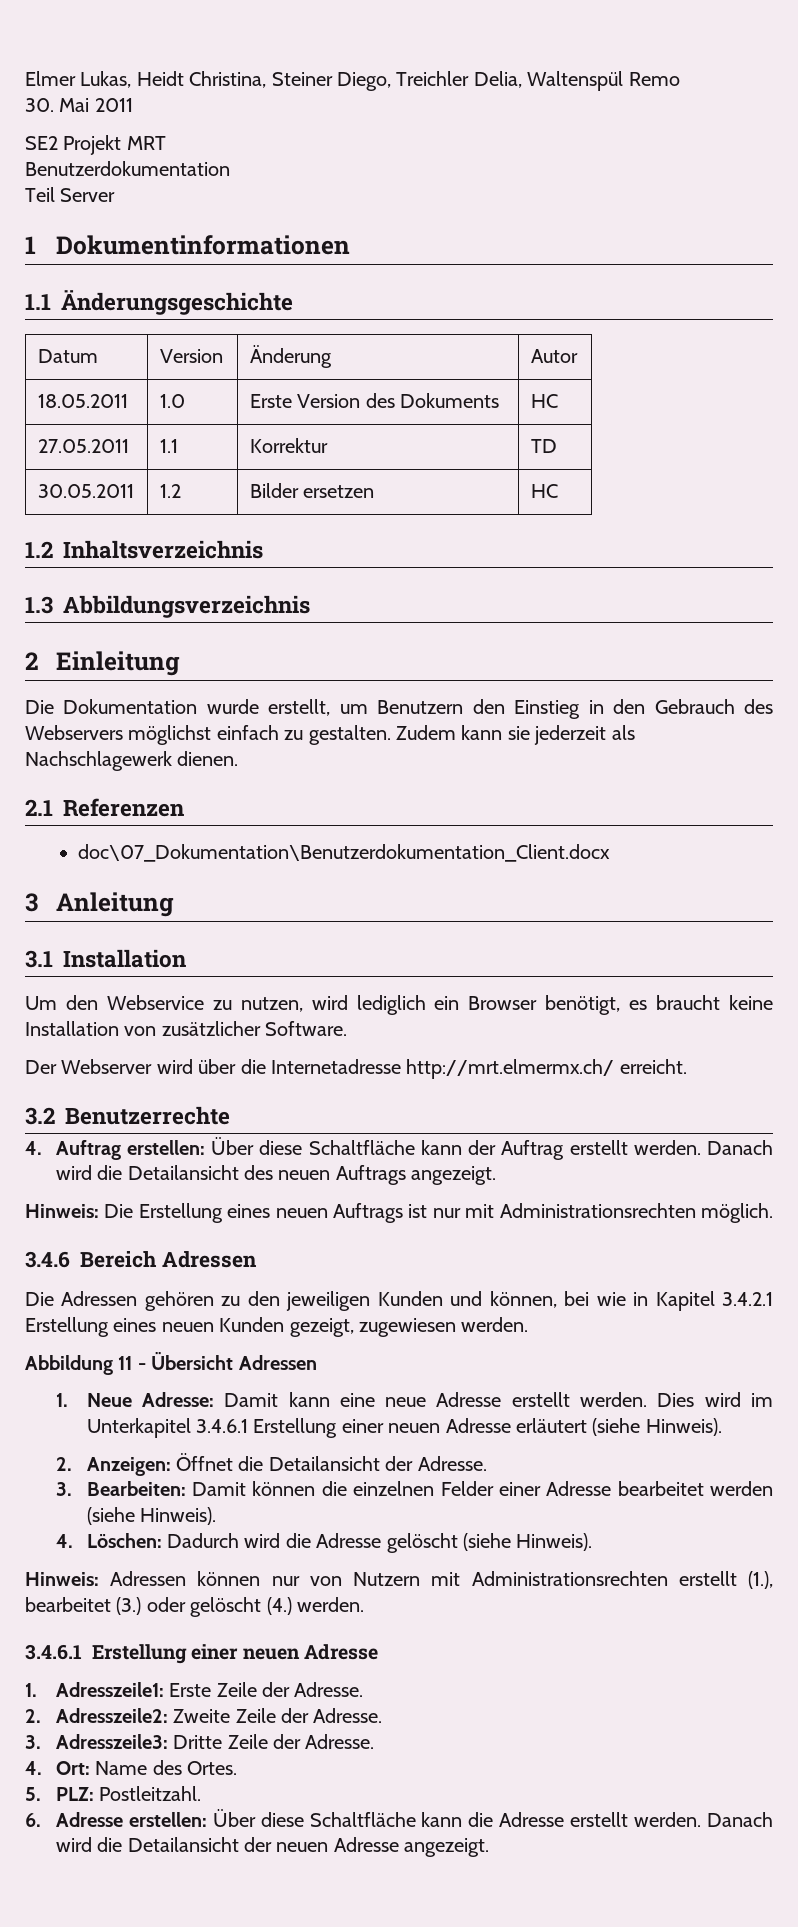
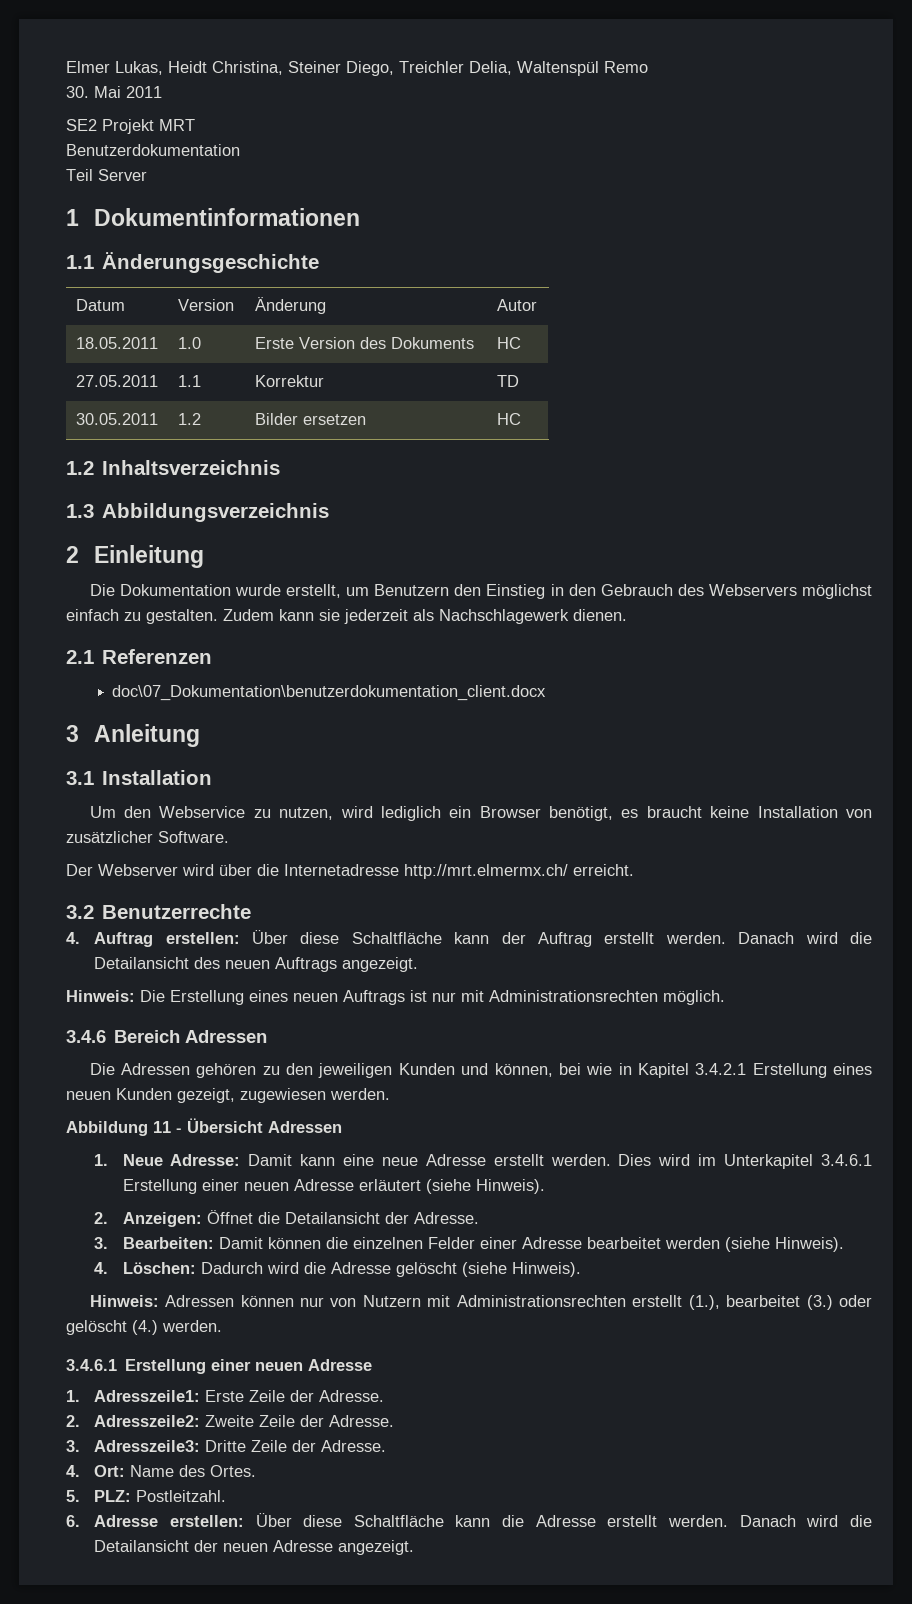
[77,844,610,862] doc\07_Dokumentation\Benutzerdokumentation_Client.docx -> [112,685,547,701] doc\07_Dokumentation\benutzerdokumentation_client.docx

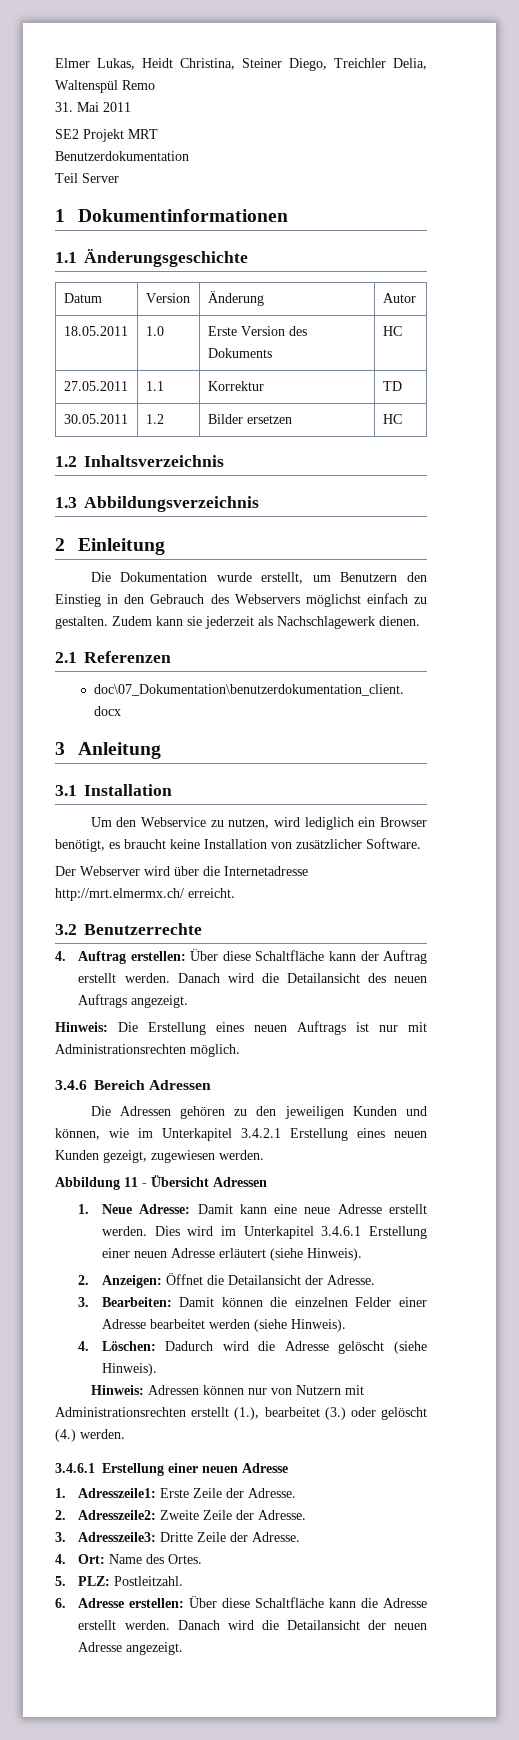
[66,86,89,98] 30. -> [55,102,73,112] 31.
[558,1063,689,1078] bei wie in Kapitel -> [109,1128,232,1141] wie im Unterkapitel

